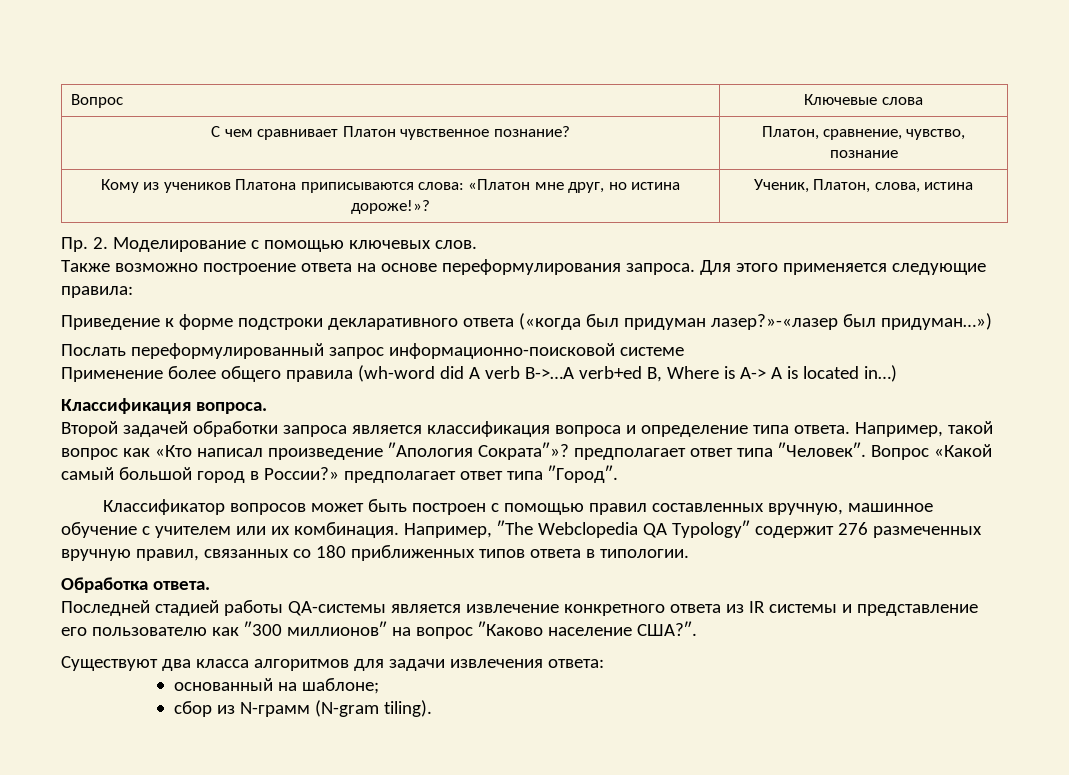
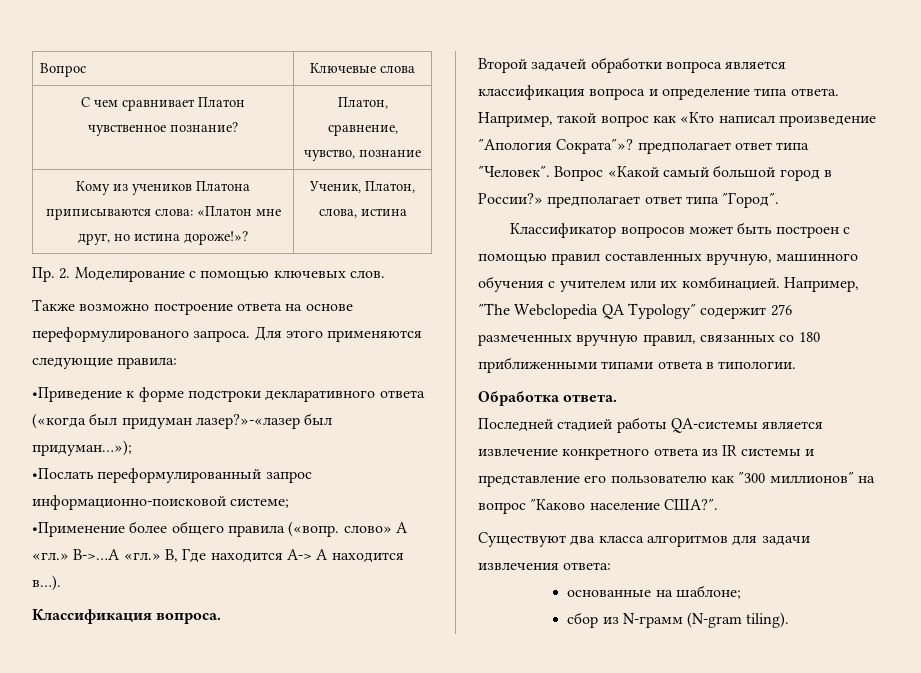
[441,259,621,275] переформулирования -> [32,327,189,342] переформулированого
[782,263,887,275] применяется -> [327,330,423,342] применяются
[61,315,160,330] Приведение -> [32,387,122,402] •Приведение
[880,313,992,330] [61,344,126,356] придуман…») // Послать -> [32,440,132,456] [32,468,94,479] придуман…»); // •Послать
[619,347,684,356] [61,367,163,382] системе // Применение -> [230,498,290,508] [32,522,125,537] системе; // •Применение
[357,365,897,382] (wh-word did A verb B->…A verb+ed B, Where is A-> A is located in…) -> [288,521,408,537] [32,548,404,563] [32,575,61,591] («вопр. слово» A «гл.» B->…A «гл.» B, Где находится A-> A находится в…).
[282,425,347,437] запроса -> [665,61,722,73] вопроса
[848,503,934,512] [61,522,137,538] машинное обучение -> [776,253,859,262] [478,276,544,292] машинного обучения
[293,522,399,538] комбинация. -> [681,276,780,291] комбинацией.
[350,545,525,561] приближенных типов -> [478,357,654,373] приближенными типами
[173,678,273,691] основанный -> [567,590,652,597] основанные

